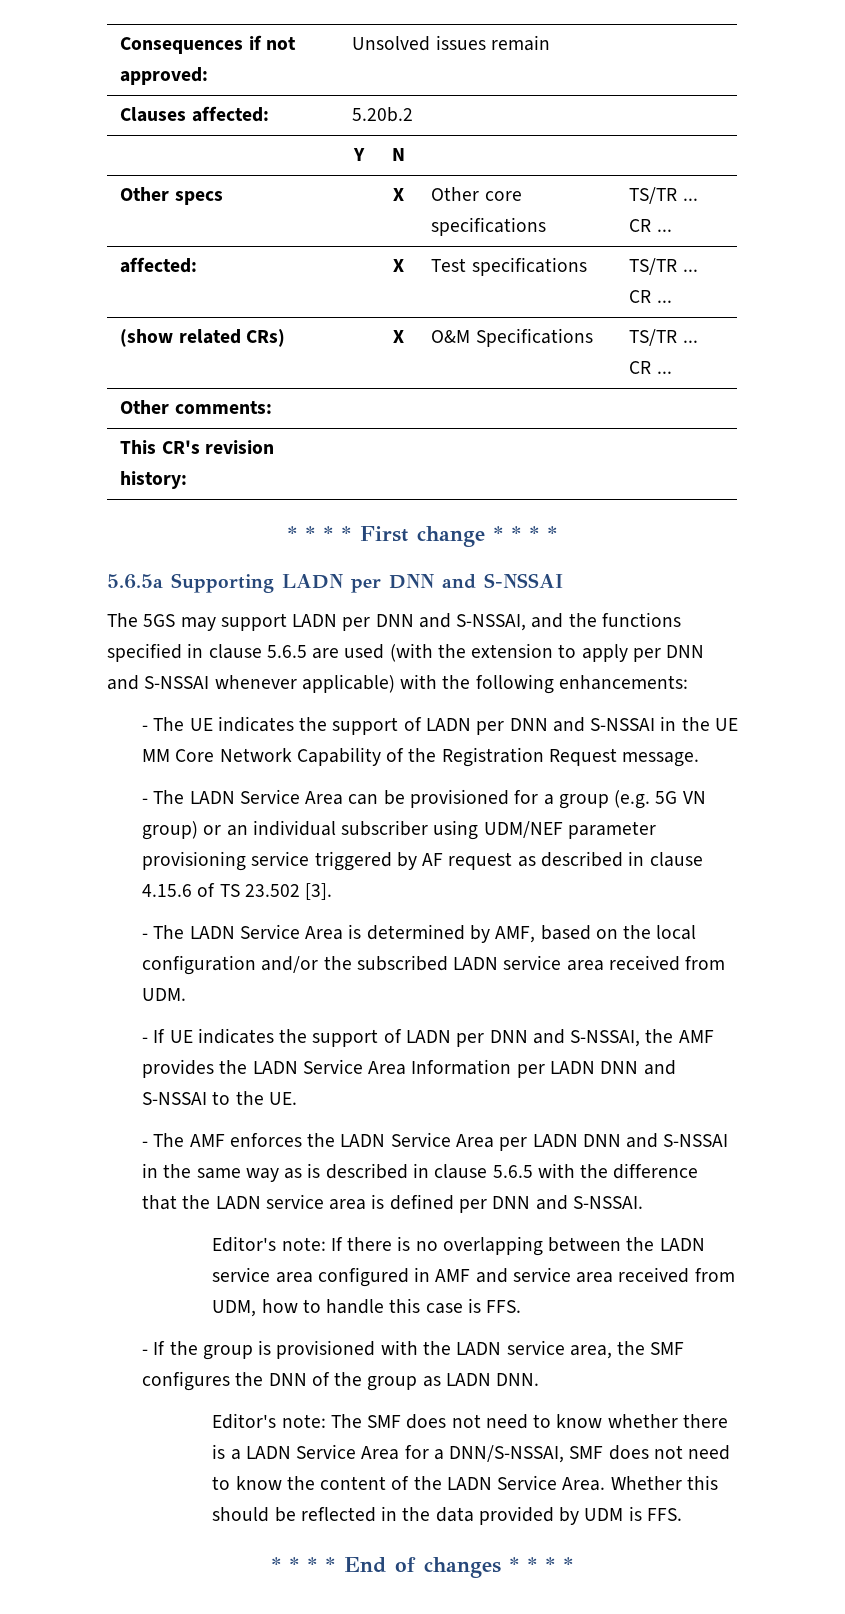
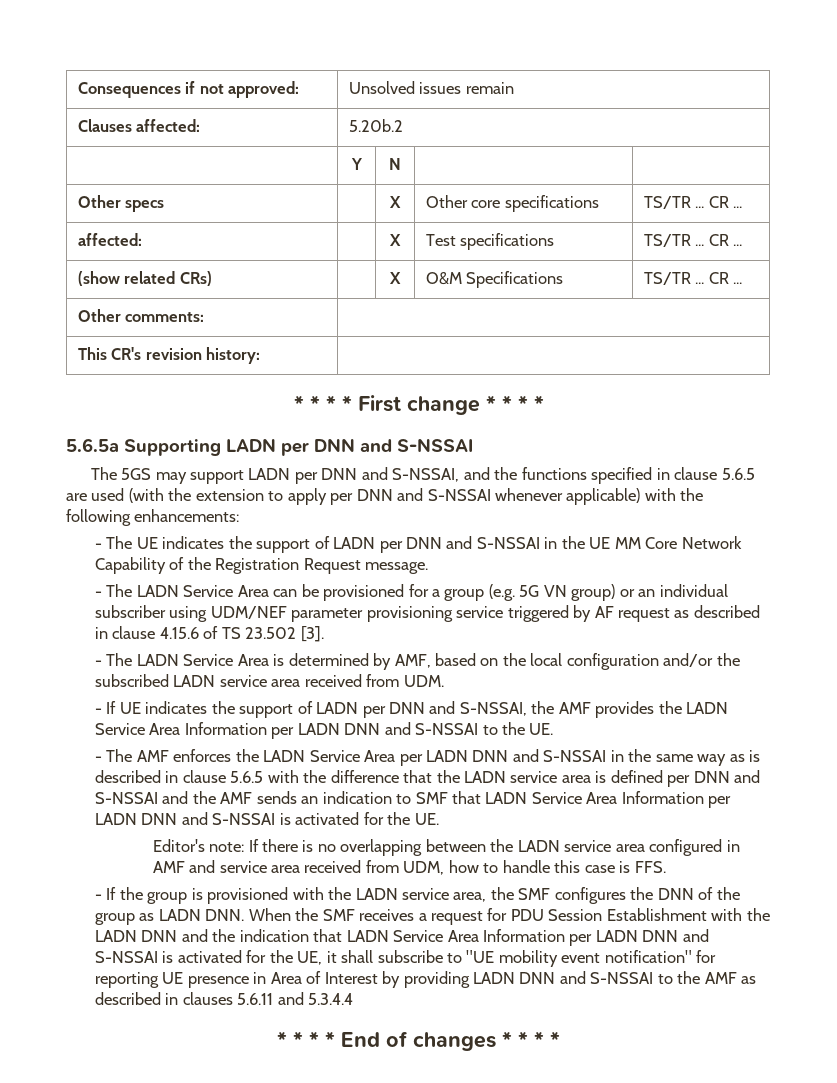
[572,1196,643,1209] S-NSSAI. -> [94,791,732,808] [94,812,439,825] S-NSSAI and the AMF sends an indication to SMF that LADN Service Area Information per LADN DNN and S-NSSAI is activated for the UE.
[212,1413,728,1429] [212,1444,731,1463] [212,1475,718,1491] [212,1506,682,1525] // Editor's note: The SMF does not need to know whether there is a LADN Service Area for a DNN/S-NSSAI, SMF does not need to know the content of the LADN Service Area. Whether this should be reflected in the data provided by UDM is FFS. -> [248,908,770,925] [94,929,709,946] [94,950,717,967] [94,971,757,988] [94,992,354,1005] When the SMF receives a request for PDU Session Establishment with the LADN DNN and the indication that LADN Service Area Information per LADN DNN and S-NSSAI is activated for the UE, it shall subscribe to "UE mobility event notification" for reporting UE presence in Area of Interest by providing LADN DNN and S-NSSAI to the AMF as described in clauses 5.6.11 and 5.3.4.4

